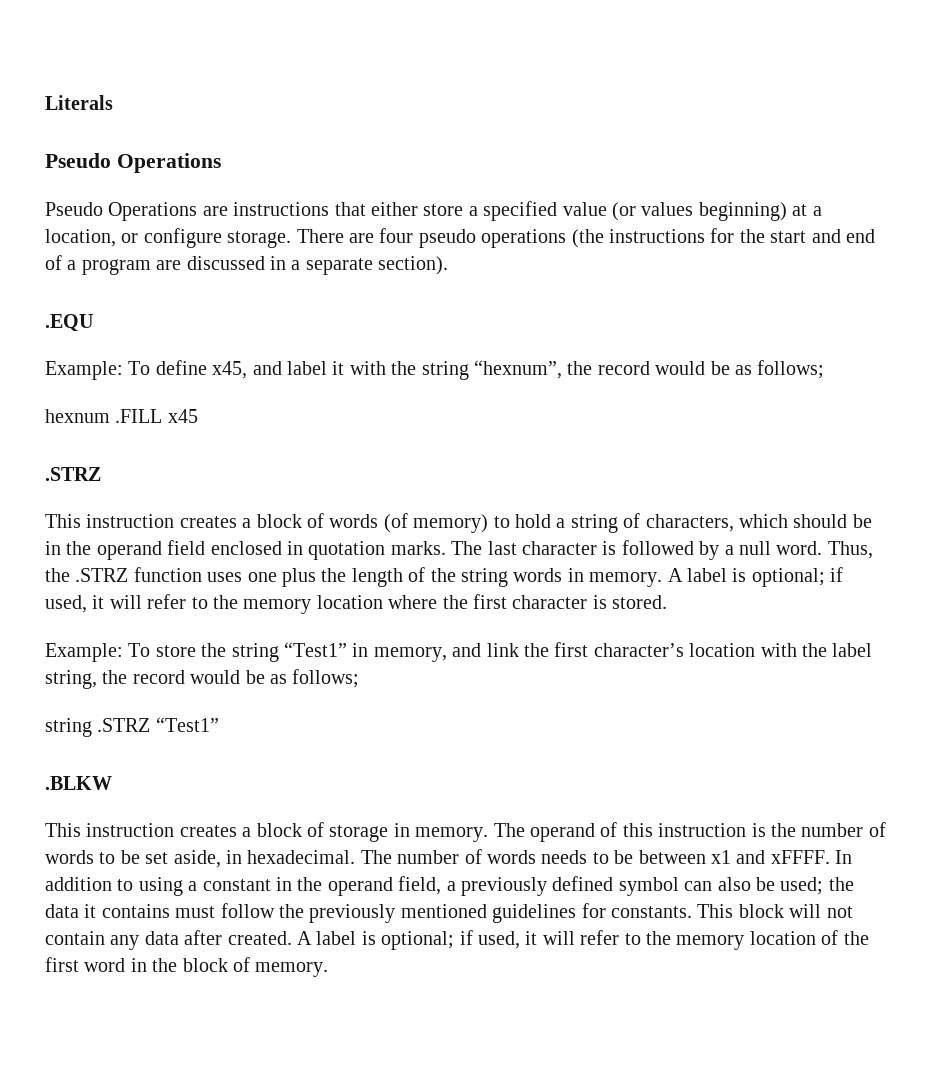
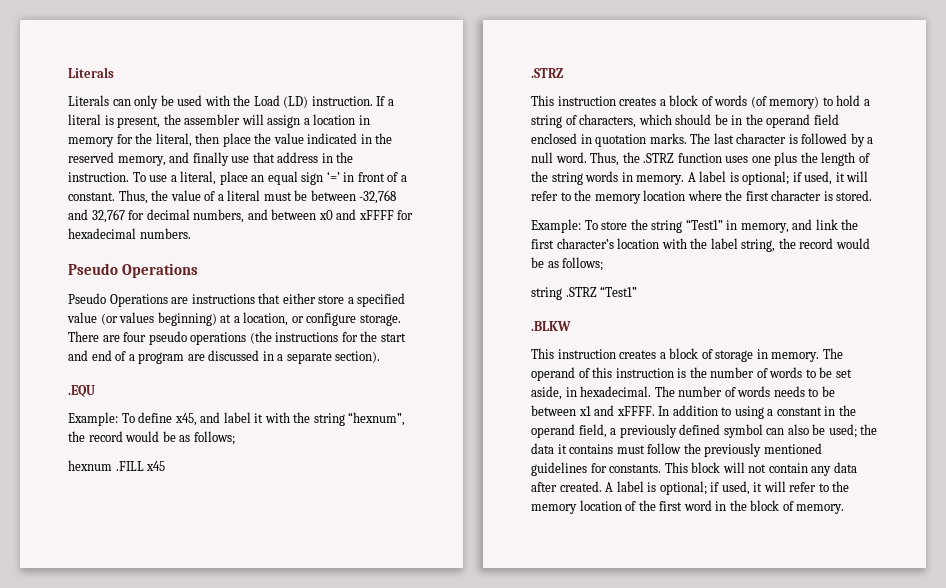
[45,95,113,110] Literals -> [68,67,114,78] [68,95,394,109] [68,114,370,128] [68,133,393,147] [68,152,354,166] [68,171,407,185] [68,190,397,204] [68,209,414,223] [68,228,191,239] Literals // Literals can only be used with the Load (LD) instruction. If a literal is present, the assembler will assign a location in memory for the literal, then place the value indicated in the reserved memory, and finally use that address in the instruction. To use a literal, place an equal sign ‘=’ in front of a constant. Thus, the value of a literal must be between -32,768 and 32,767 for decimal numbers, and between x0 and xFFFF for hexadecimal numbers.

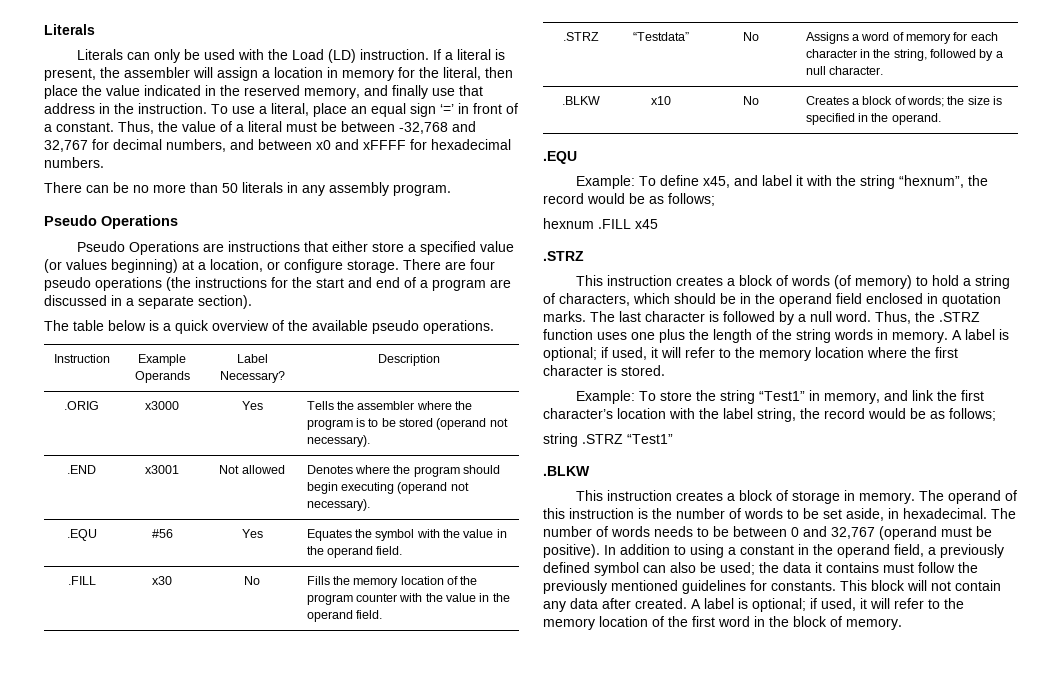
(191, 233) none -> [44,182,451,196] // There can be no more than 50 literals in any assembly program.
(381, 357) none -> [44,320,494,334] [53,354,110,363] [138,354,186,366] [134,371,190,383] [236,354,268,363] [219,371,285,383] [377,354,440,366] [64,401,99,410] [145,401,179,410] [241,401,263,410] [306,401,473,410] [306,418,508,430] [306,435,370,447] [67,465,96,474] [145,465,179,474] [219,465,285,474] [306,465,501,477] [306,482,469,494] [306,499,370,511] [66,529,97,541] [151,529,173,538] [241,529,263,538] [306,529,507,541] [306,546,403,558] [67,576,96,585] [152,576,172,585] [244,576,260,585] [306,576,478,588] [306,593,510,605] [306,610,382,622] [562,32,599,41] [633,32,689,41] [743,32,759,41] [805,32,998,44] [805,49,1003,61] [805,66,883,75] [561,96,600,105] [651,96,671,105] [743,96,759,105] [805,96,1003,107] [805,113,941,125] // The table below is a quick overview of the available pseudo operations. // Instruction | Example Operands | Label Necessary? | Description // .ORIG | x3000 | Yes | Tells the assembler where the program is to be stored (operand not necessary). // .END | x3001 | Not allowed | Denotes where the program should begin executing (operand not necessary). // .EQU | #56 | Yes | Equates the symbol with the value in the operand field. // .FILL | x30 | No | Fills the memory location of the program counter with the value in the operand field. // .STRZ | “Testdata” | No | Assigns a word of memory for each character in the string, followed by a null character. // .BLKW | x10 | No | Creates a block of words; the size is specified in the operand.
[578,405,655,416] x1 and xFFFF. -> [791,526,992,540] [543,544,600,558] 0 and 32,767 (operand must be positive).

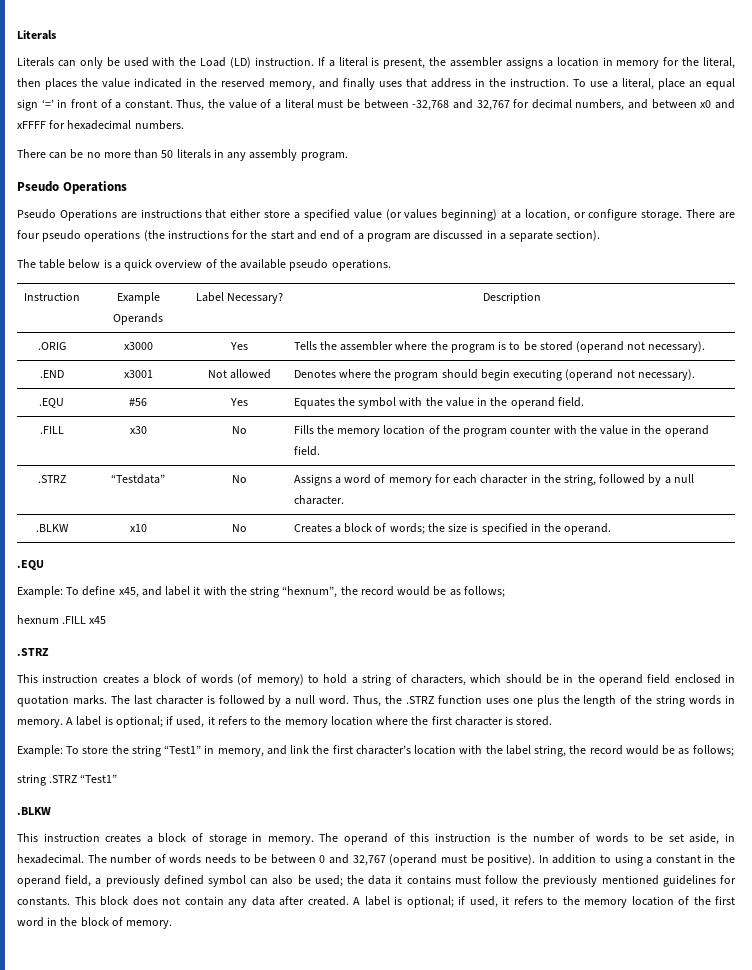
[193,67,258,81] will assign -> [505,57,543,69] assigns
[44,85,78,99] place -> [45,78,77,90] places
[432,88,455,96] use -> [379,81,402,87] uses
[661,347,715,358] will refer -> [217,716,247,725] refers
[907,580,927,591] will -> [132,896,158,906] does
[870,598,924,609] will refer -> [513,896,543,905] refers

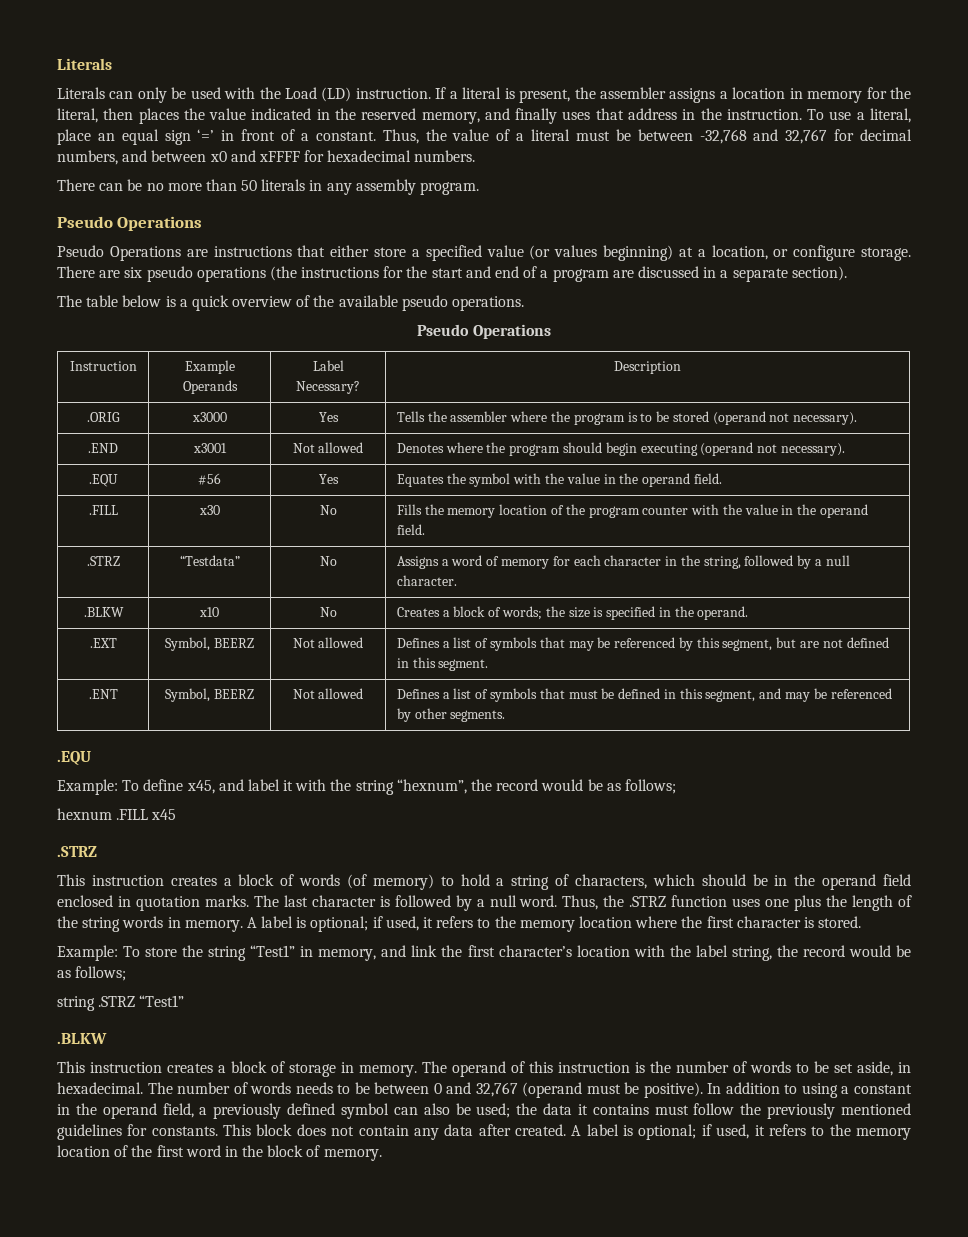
[17,230,40,239] four -> [124,267,143,278] six
(391, 265) none -> [417,324,551,339] // Pseudo Operations
(612, 529) none -> [89,638,117,648] [165,637,254,651] [292,637,364,648] [396,637,889,651] [396,657,489,671] [88,689,118,699] [165,688,254,702] [292,688,364,699] [396,688,892,702] [396,708,506,722] // .EXT | Symbol, BEERZ | Not allowed | Defines a list of symbols that may be referenced by this segment, but are not defined in this segment. // .ENT | Symbol, BEERZ | Not allowed | Defines a list of symbols that must be defined in this segment, and may be referenced by other segments.

